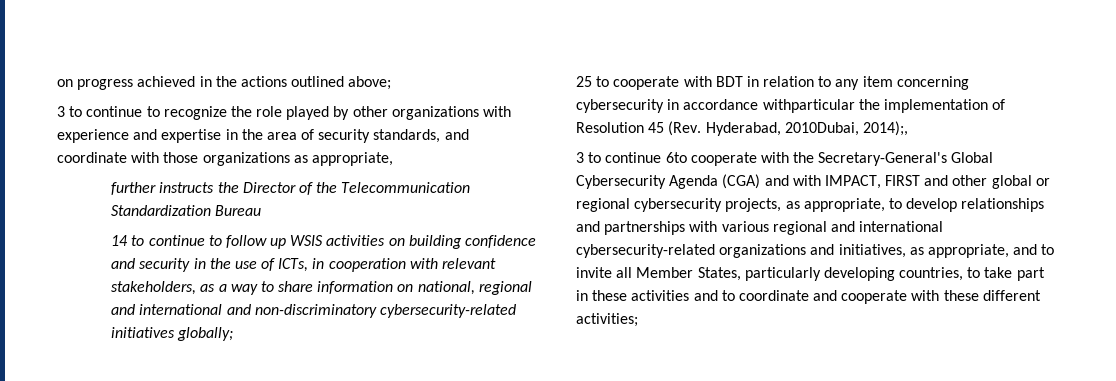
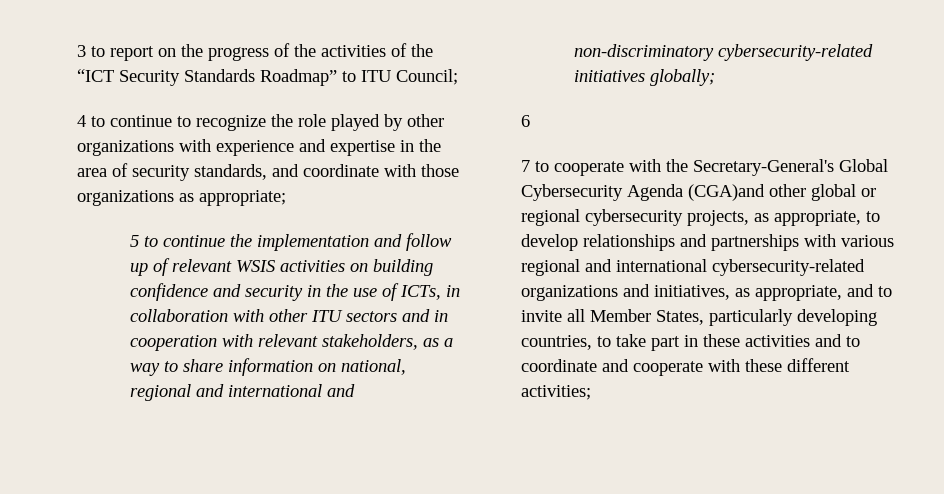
[57,76,392,90] [57,106,65,117] on progress achieved in the actions outlined above; // 3 -> [77,43,433,61] [77,69,458,86] [77,115,86,127] 3 to report on the progress of the activities of the “ICT Security Standards Roadmap” to ITU Council; // 4
[311,152,393,166] [111,182,471,195] [111,205,262,216] [111,235,287,249] appropriate, // further instructs the Director of the Telecommunication Standardization Bureau // 14 to continue to follow up -> [199,190,286,206] [130,233,453,251] [130,258,233,276] appropriate; // 5 to continue the implementation and follow up of relevant
(325, 263) none -> [130,309,449,322] collaboration with other ITU sectors and in
[576,76,592,87] 25 -> [521,115,530,127] [521,160,530,172] 6 // 7
[715,76,969,90] [576,99,1006,113] [576,121,908,136] [576,152,789,166] BDT in relation to any item concerning cybersecurity in accordance withparticular the implementation of Resolution 45 (Rev. Hyderabad, 2010Dubai, 2014);, // 3 to continue 6to cooperate with -> (661, 165) none
[722,174,949,189] (CGA) and with IMPACT, FIRST and -> [688,184,765,201] (CGA)and

